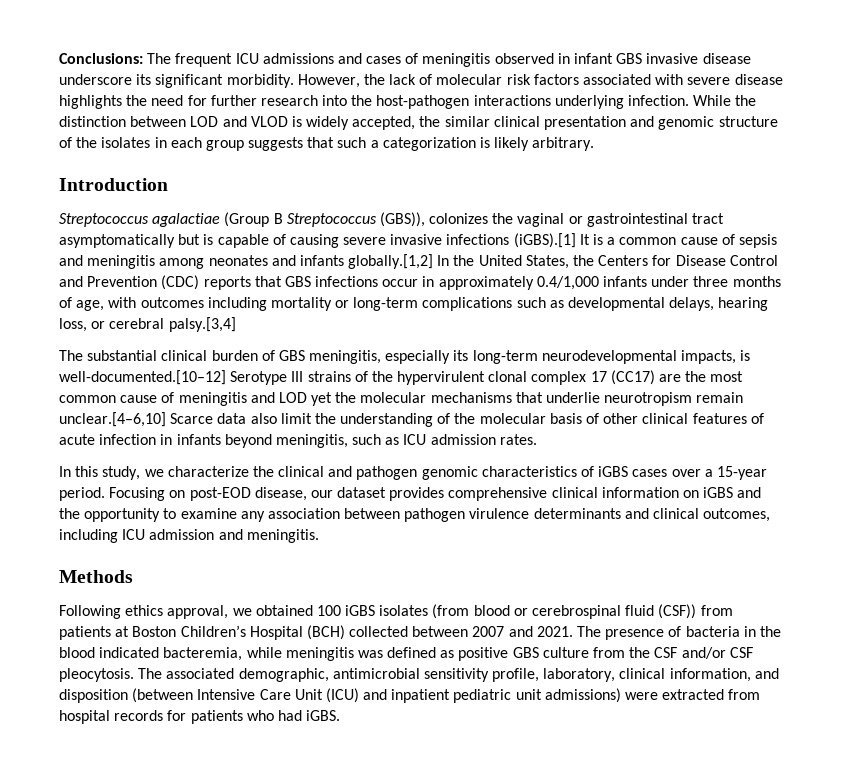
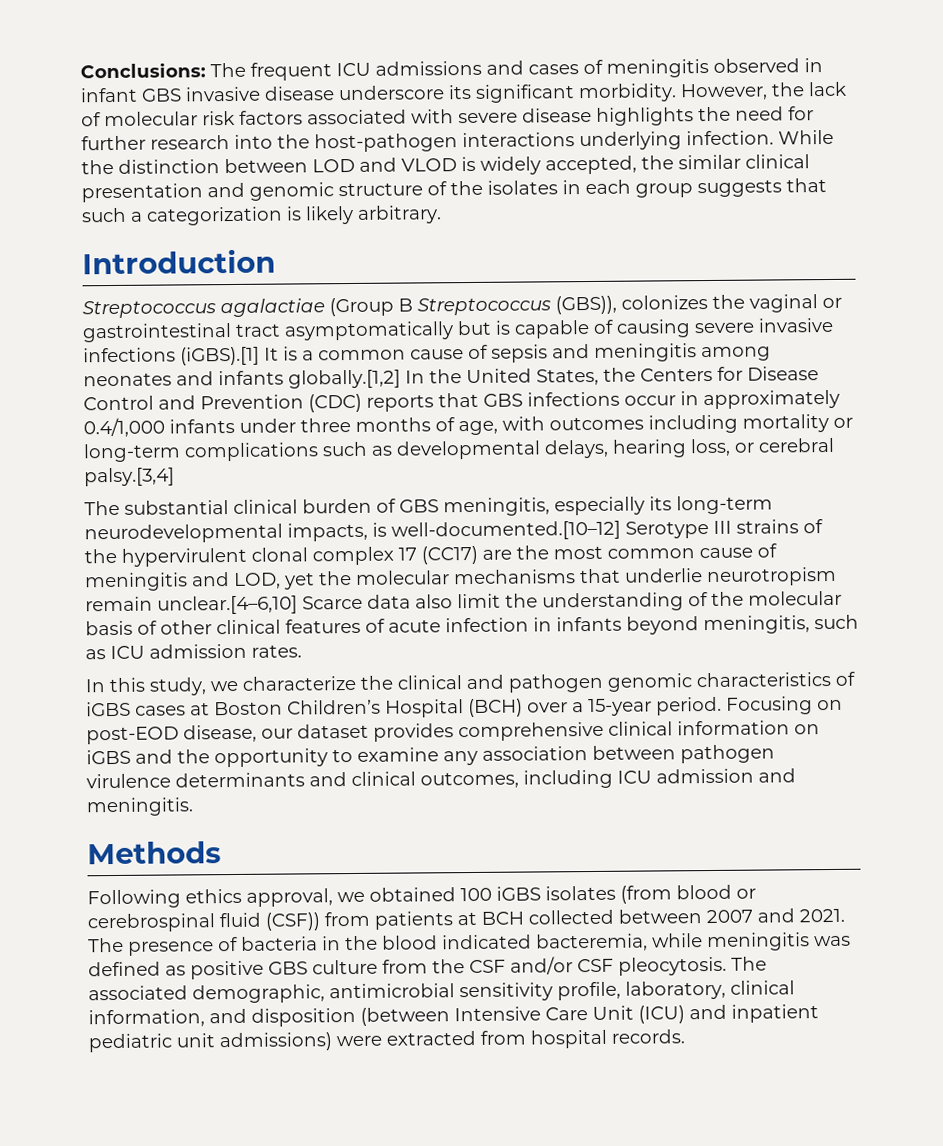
[278,392,307,403] LOD -> [233,572,281,589] LOD,
(668, 473) none -> [190,698,523,718] at Boston Children’s Hospital (BCH)
[132,625,345,640] Boston Children’s Hospital (BCH) -> [481,911,524,925] BCH
[114,710,341,724] records for patients who had iGBS. -> [611,1029,685,1044] records.

